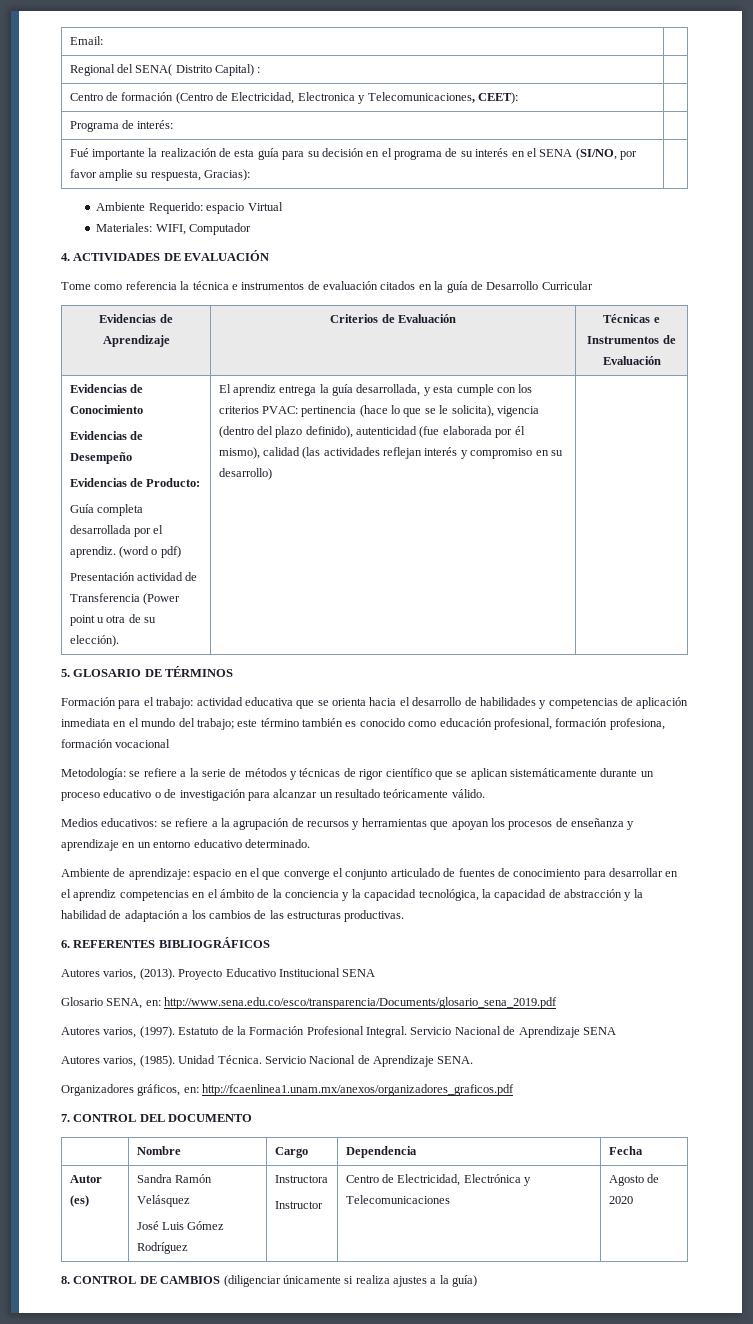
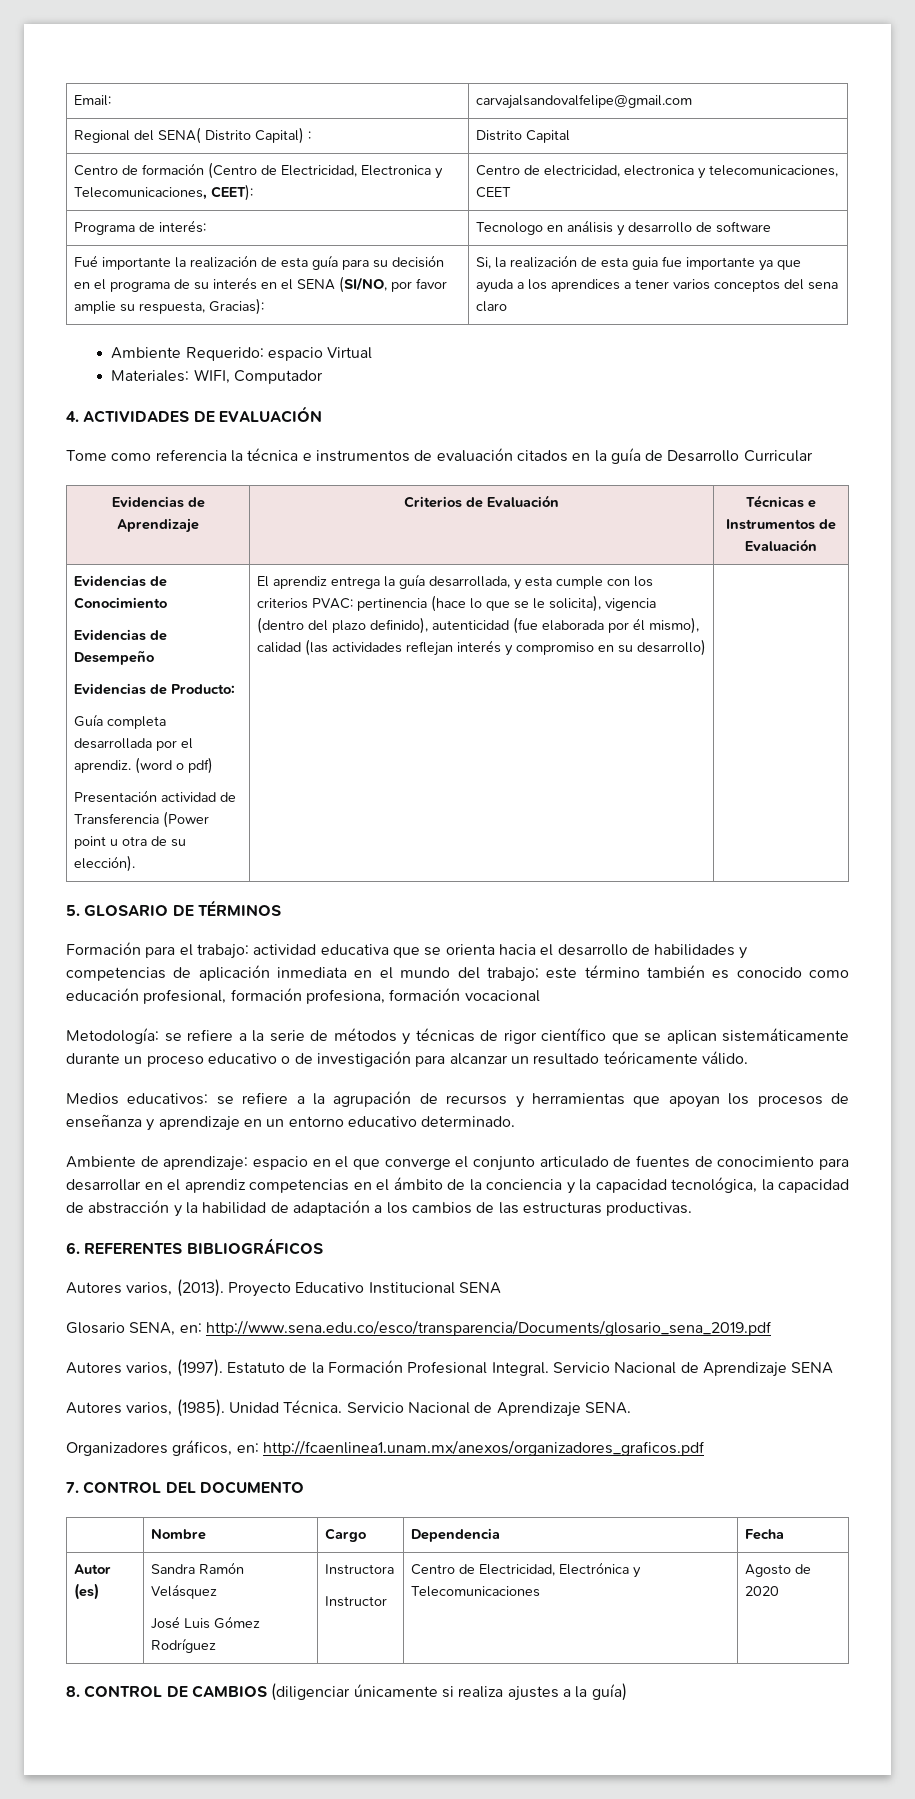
(103, 40) none -> [475,94,692,109] carvajalsandovalfelipe@gmail.com
(261, 70) none -> [475,130,570,143] Distrito Capital
[69,120,174,132] // Programa de interés: | -> [475,165,838,179] [475,187,511,198] [73,220,206,235] [475,220,771,236] Centro de electricidad, electronica y telecomunicaciones, CEET // Programa de interés: | Tecnologo en análisis y desarrollo de software
(251, 175) none -> [475,255,801,271] [475,279,838,293] [475,301,507,312] Si, la realización de esta guia fue importante ya que ayuda a los aprendices a tener varios conceptos del sena claro

